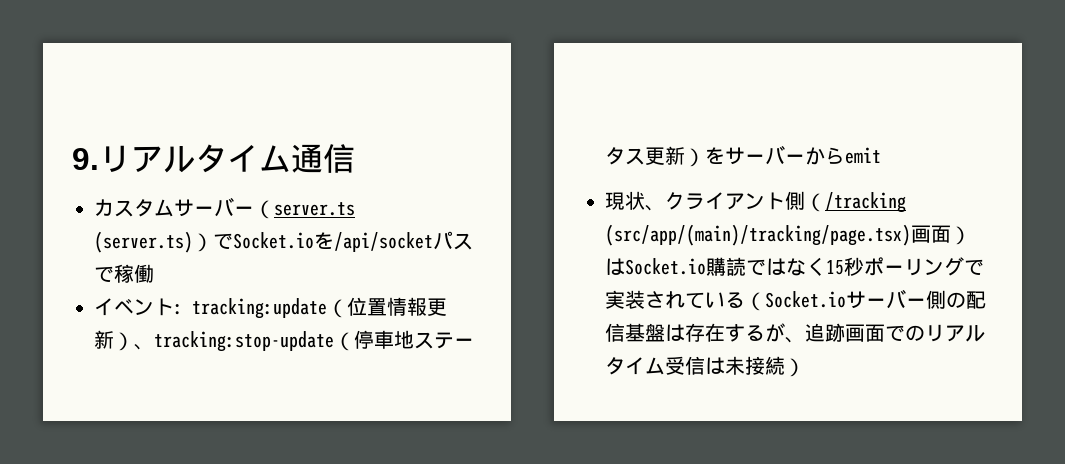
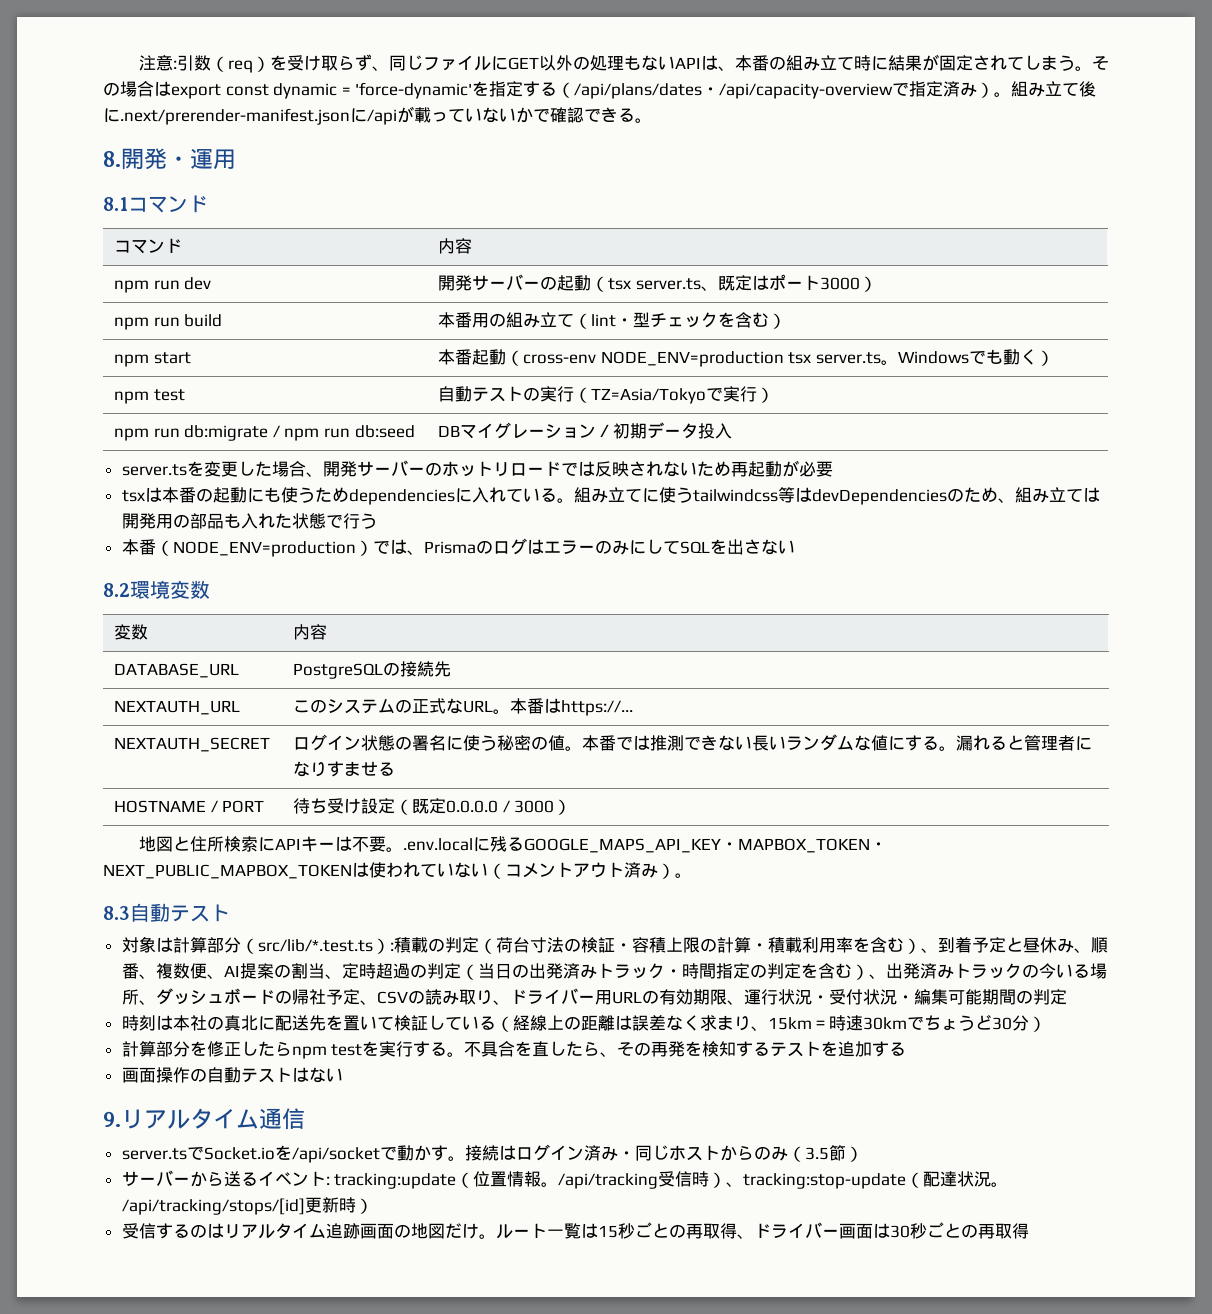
(72, 159) none -> [138,54,1109,73] [103,81,1097,99] [103,106,652,125] [103,148,236,170] [103,195,208,213] [114,238,183,254] [438,238,473,254] [114,277,212,293] [438,274,877,292] [114,314,223,330] [438,312,787,329] [114,352,191,367] [438,349,1054,367] [114,389,185,404] [438,386,775,404] [114,425,415,441] [438,422,733,439] [121,460,833,477] [121,487,1100,505] [121,513,377,529] [121,538,795,557] [103,580,210,599] [114,624,149,640] [293,624,328,640] [114,663,240,678] [293,661,452,679] [114,700,241,715] [293,698,634,716] [114,737,271,752] [293,734,1093,751] [293,761,396,777] [114,800,265,813] [293,798,572,815] [138,836,887,853] [103,862,692,879] [103,903,230,922] [121,936,1108,954] [121,963,1107,980] [121,988,1067,1005] [121,1014,1046,1032] [121,1041,907,1059] [121,1067,343,1083] 注意:引数（req）を受け取らず、同じファイルにGET以外の処理もないAPIは、本番の組み立て時に結果が固定されてしまう。その場合はexport const dynamic = 'force-dynamic'を指定する（/api/plans/dates・/api/capacity-overviewで指定済み）。組み立て後に.next/prerender-manifest.jsonに/apiが載っていないかで確認できる。 // 8.開発・運用 // 8.1コマンド // コマンド | 内容 // npm run dev | 開発サーバーの起動（tsx server.ts、既定はポート3000） // npm run build | 本番用の組み立て（lint・型チェックを含む） // npm start | 本番起動（cross-env NODE_ENV=production tsx server.ts。Windowsでも動く） // npm test | 自動テストの実行（TZ=Asia/Tokyoで実行） // npm run db:migrate / npm run db:seed | DBマイグレーション／初期データ投入 // server.tsを変更した場合、開発サーバーのホットリロードでは反映されないため再起動が必要 // tsxは本番の起動にも使うためdependenciesに入れている。組み立てに使うtailwindcss等はdevDependenciesのため、組み立ては開発用の部品も入れた状態で行う // 本番（NODE_ENV=production）では、PrismaのログはエラーのみにしてSQLを出さない // 8.2環境変数 // 変数 | 内容 // DATABASE_URL | PostgreSQLの接続先 // NEXTAUTH_URL | このシステムの正式なURL。本番はhttps://... // NEXTAUTH_SECRET | ログイン状態の署名に使う秘密の値。本番では推測できない長いランダムな値にする。漏れると管理者になりすませる // HOSTNAME / PORT | 待ち受け設定（既定0.0.0.0 / 3000） // 地図と住所検索にAPIキーは不要。.env.localに残るGOOGLE_MAPS_API_KEY・MAPBOX_TOKEN・NEXT_PUBLIC_MAPBOX_TOKENは使われていない（コメントアウト済み）。 // 8.3自動テスト // 対象は計算部分（src/lib/*.test.ts）:積載の判定（荷台寸法の検証・容積上限の計算・積載利用率を含む）、到着予定と昼休み、順番、複数便、AI提案の割当、定時超過の判定（当日の出発済みトラック・時間指定の判定を含む）、出発済みトラックの今いる場所、ダッシュボードの帰社予定、CSVの読み取り、ドライバー用URLの有効期限、運行状況・受付状況・編集可能期間の判定 // 時刻は本社の真北に配送先を置いて検証している（経線上の距離は誤差なく求まり、15km＝時速30kmでちょうど30分） // 計算部分を修正したらnpm testを実行する。不具合を直したら、その再発を検知するテストを追加する // 画面操作の自動テストはない //
[94,197,355,219] [94,231,473,253] [94,264,154,283] カスタムサーバー（server.ts (server.ts)）でSocket.ioを/api/socketパスで稼働 // -> [121,1144,863,1163] [121,1170,258,1187] server.tsでSocket.ioを/api/socketで動かす。接続はログイン済み・同じホストからのみ（3.5節） // サーバーから送る
[427,298,447,316] [94,330,474,352] [605,145,881,167] [605,191,906,213] [605,224,971,246] [605,257,984,276] [605,289,986,311] [605,323,985,343] [605,356,805,377] 更新）、tracking:stop-update（停車地ステータス更新）をサーバーからemit // 現状、クライアント側（/tracking (src/app/(main)/tracking/page.tsx)画面）はSocket.io購読ではなく15秒ポーリングで実装されている（Socket.ioサーバー側の配信基盤は存在するが、追跡画面でのリアルタイム受信は未接続） -> [541,1171,1009,1189] [121,1197,373,1215] [121,1222,1029,1239] 。/api/tracking受信時）、tracking:stop-update（配達状況。/api/tracking/stops/[id]更新時） // 受信するのはリアルタイム追跡画面の地図だけ。ルート一覧は15秒ごとの再取得、ドライバー画面は30秒ごとの再取得

